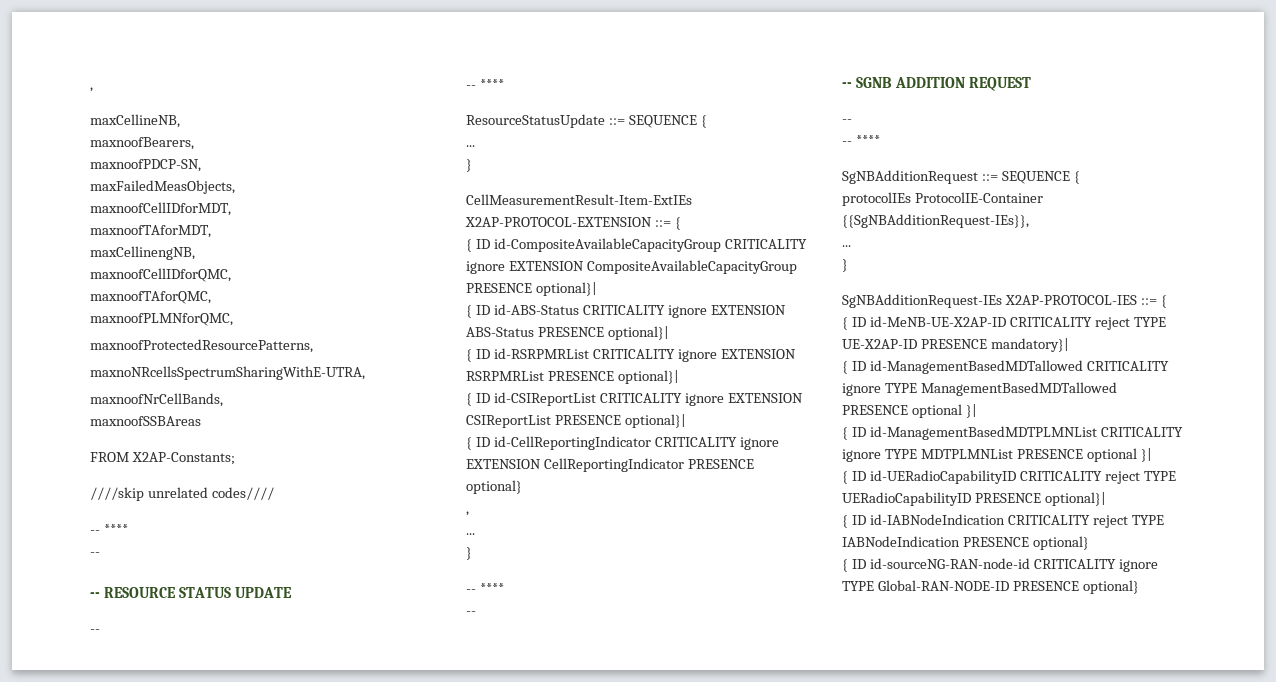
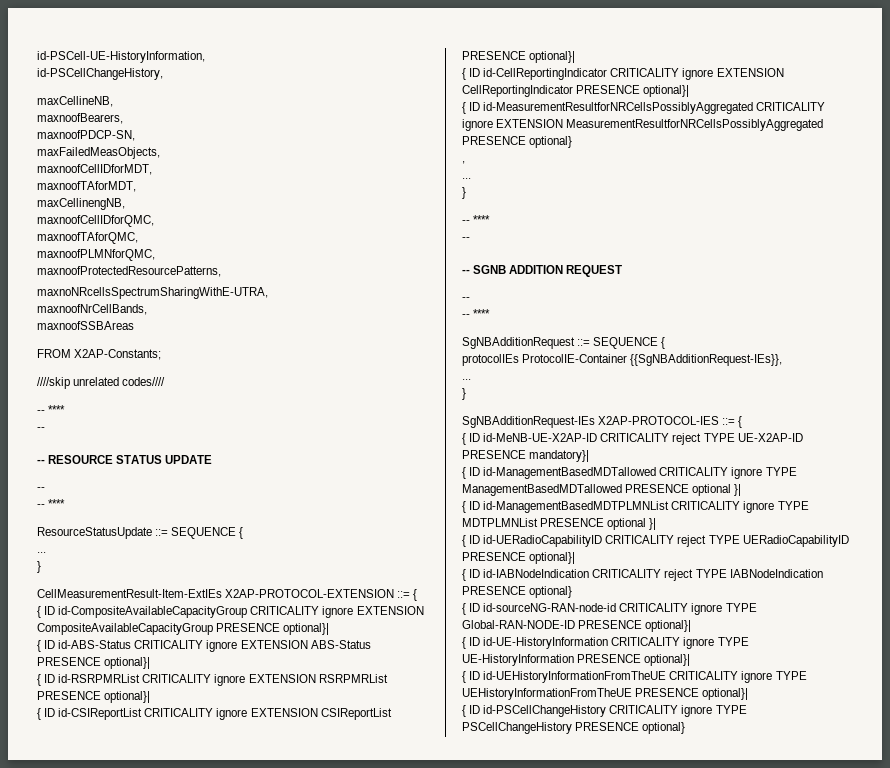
[90,87,93,92] , -> [37,51,205,63] [37,68,163,80] id-PSCell-UE-HistoryInformation, // id-PSCellChangeHistory,
(754, 464) none -> [643,85,690,97] [462,102,826,114] [462,119,824,131] [462,136,526,145] optional}| // { ID id-MeasurementResultforNRCellsPossiblyAggregated CRITICALITY ignore EXTENSION MeasurementResultforNRCellsPossiblyAggregated PRESENCE
(1079, 586) none -> [645,620,692,632] [462,637,749,649] [462,654,691,666] [462,671,807,683] [462,688,749,700] [462,705,747,717] [462,722,640,734] optional}| // { ID id-UE-HistoryInformation CRITICALITY ignore TYPE UE-HistoryInformation PRESENCE optional}| // { ID id-UEHistoryInformationFromTheUE CRITICALITY ignore TYPE UEHistoryInformationFromTheUE PRESENCE optional}| // { ID id-PSCellChangeHistory CRITICALITY ignore TYPE PSCellChangeHistory PRESENCE

